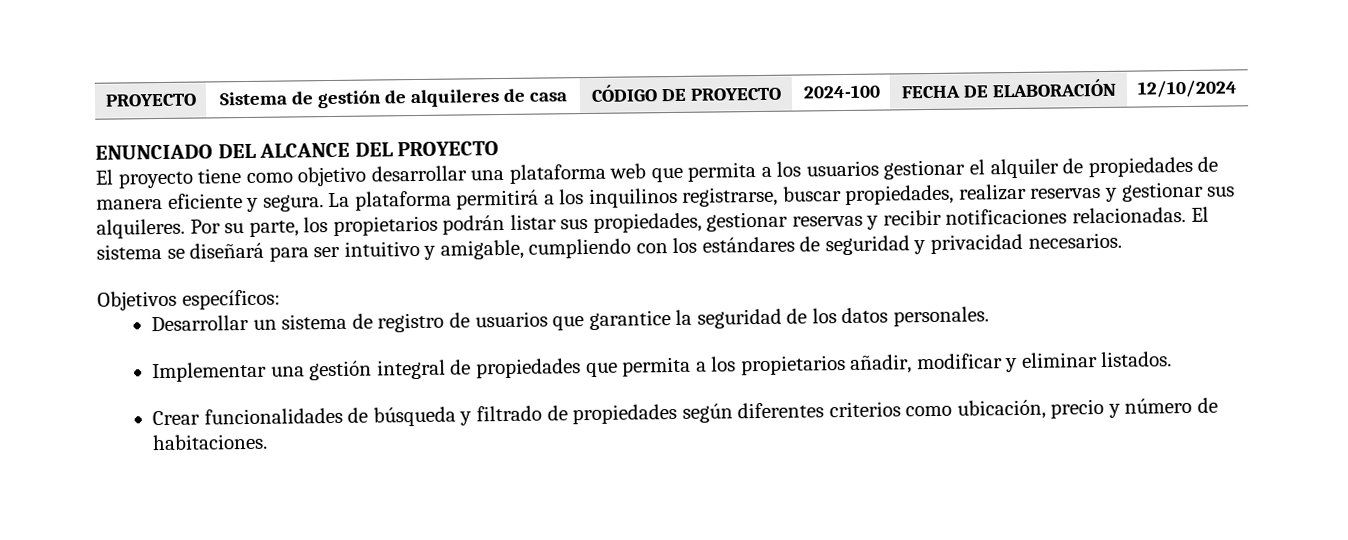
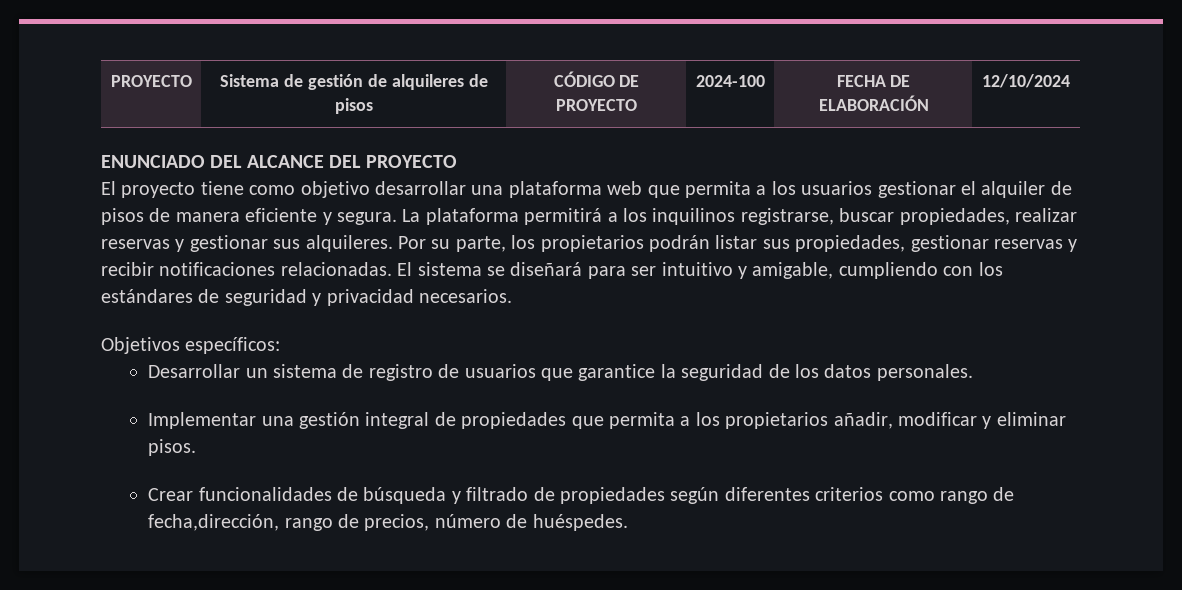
[528,92,568,102] casa -> [335,98,373,114] pisos
[1087,156,1193,178] propiedades -> [101,208,144,225] pisos
[1100,351,1173,368] listados. -> [148,439,197,456] pisos.
[956,398,1121,420] ubicación, precio y -> [940,487,1015,504] [148,514,430,531] rango de fecha,dirección, rango de precios,
[152,433,269,451] habitaciones. -> [532,514,628,531] huéspedes.

